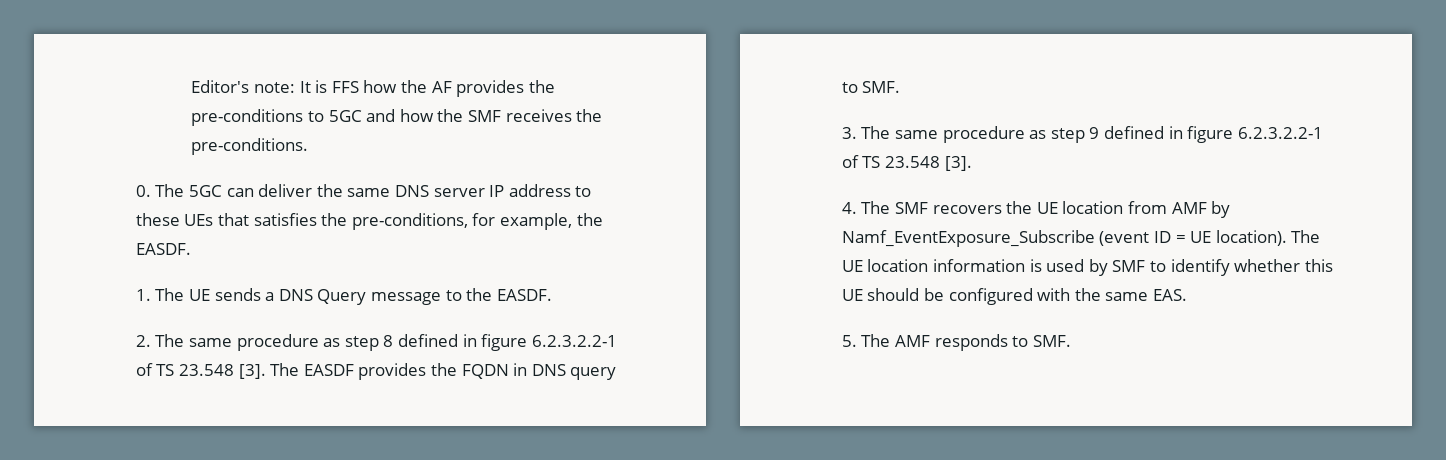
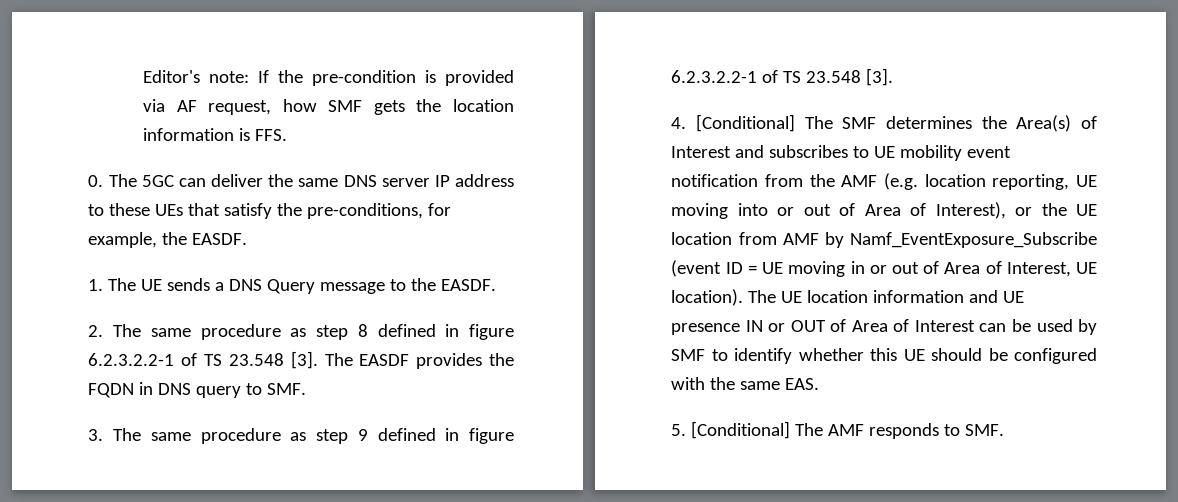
[299,80,555,97] [191,109,603,126] [191,138,309,155] It is FFS how the AF provides the pre-conditions to 5GC and how the SMF receives the pre-conditions. -> [258,70,514,86] [143,99,514,115] [143,128,288,141] If the pre-condition is provided via AF request, how SMF gets the location information is FFS.
[253,213,317,226] satisfies -> [224,203,273,219] satisfy
(857, 208) none -> [696,114,796,132] [Conditional]
[932,205,1002,214] recovers -> [886,115,1097,132] [671,145,1012,161] [671,173,1097,190] [671,202,1033,219] determines the Area(s) of Interest and subscribes to UE mobility event notification from the AMF (e.g. location reporting, UE moving into or out of Area of Interest), or
(1212, 237) none -> [788,261,1097,277] moving in or out of Area of Interest, UE
[1029,259,1042,272] is -> [969,290,1025,303] [671,319,1031,335] and UE presence IN or OUT of Area of Interest can be
(857, 341) none -> [691,421,791,439] [Conditional]

